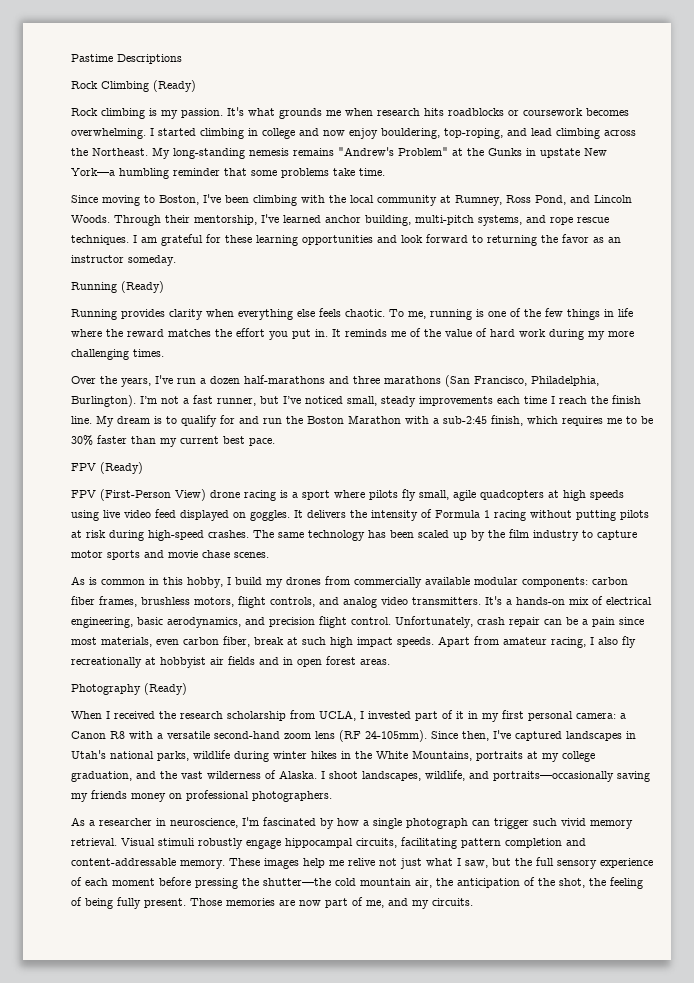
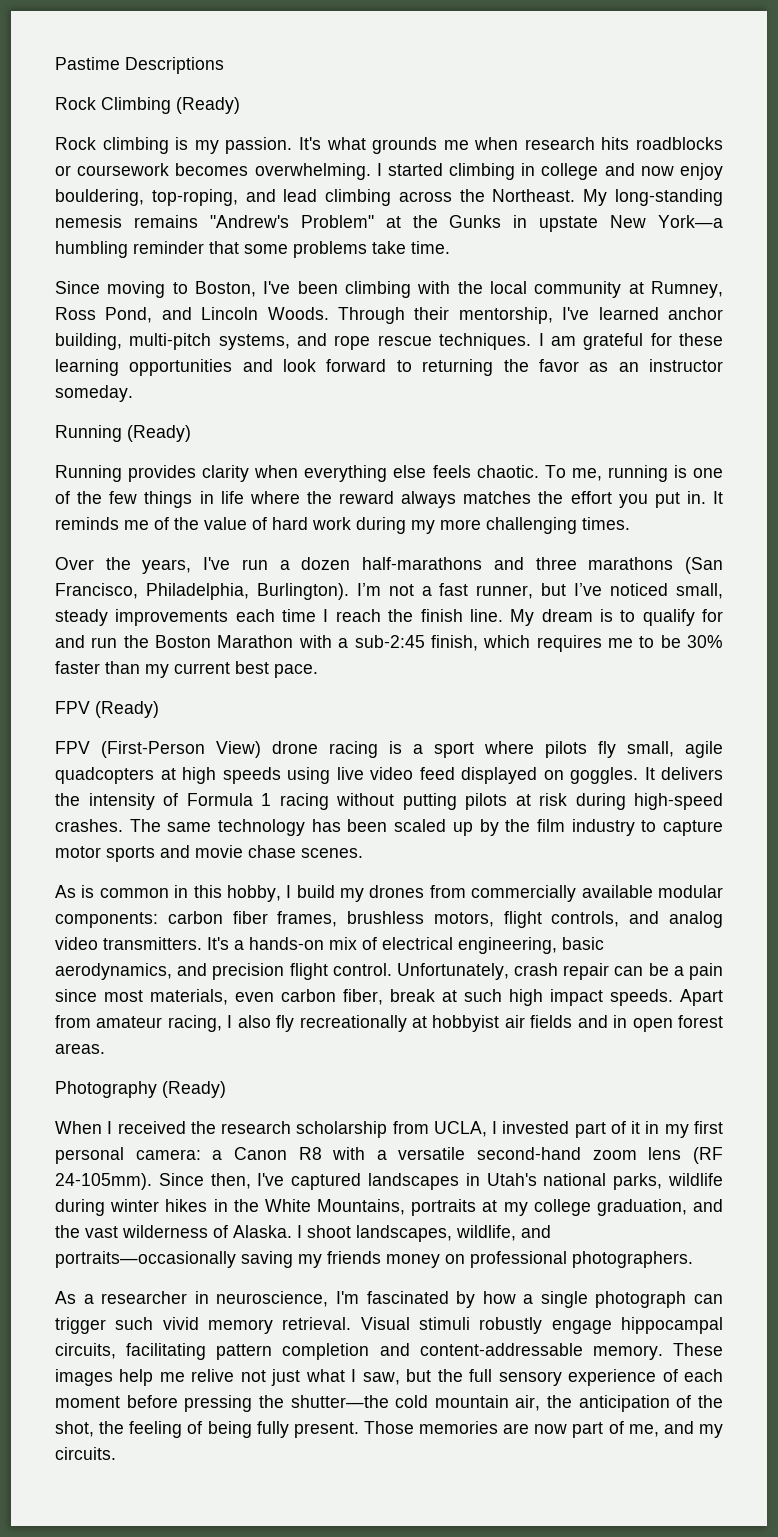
(164, 333) none -> [401,491,457,508] always

